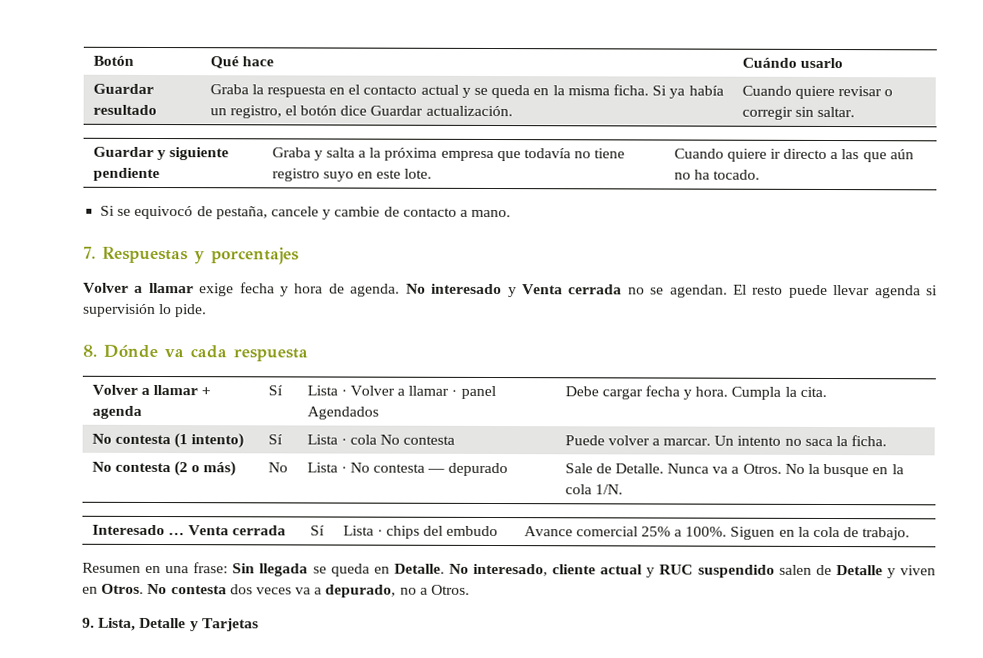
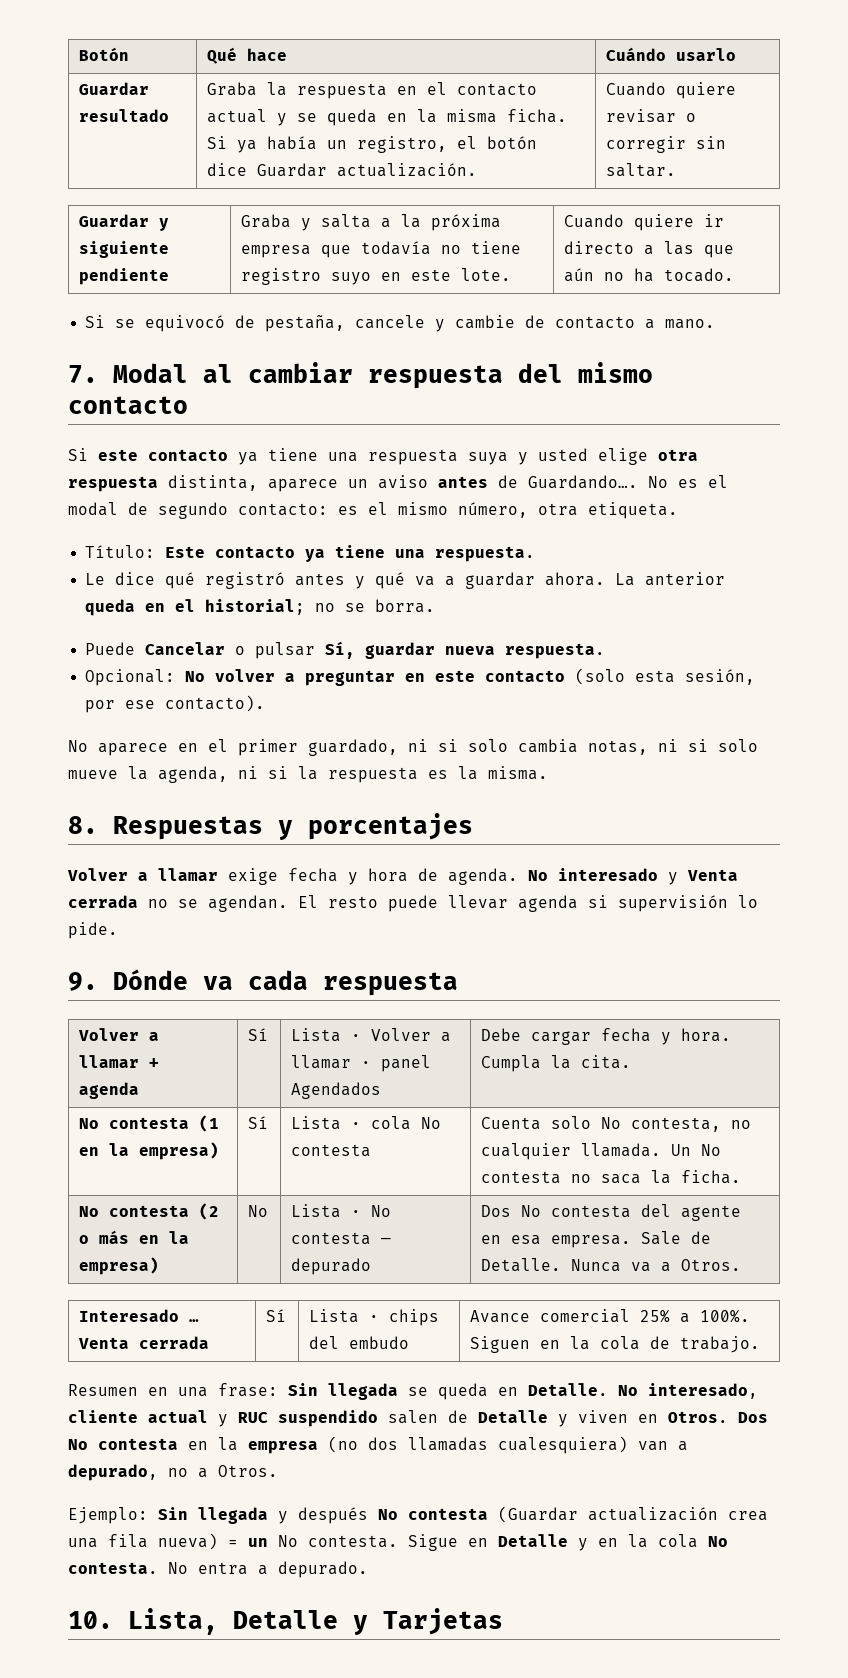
(96, 252) none -> [113,362,653,389] [68,396,188,414] [68,448,698,465] [68,475,728,492] [68,502,678,519] [85,545,536,562] [85,572,726,589] [85,599,436,616] [85,641,606,659] [85,668,756,686] [85,695,266,713] [68,739,758,756] [68,766,548,783] [68,816,98,834] Modal al cambiar respuesta del mismo contacto // Si este contacto ya tiene una respuesta suya y usted elige otra respuesta distinta, aparece un aviso antes de Guardando…. No es el modal de segundo contacto: es el mismo número, otra etiqueta. // Título: Este contacto ya tiene una respuesta. // Le dice qué registró antes y qué va a guardar ahora. La anterior queda en el historial; no se borra. // Puede Cancelar o pulsar Sí, guardar nueva respuesta. // Opcional: No volver a preguntar en este contacto (solo esta sesión, por ese contacto). // No aparece en el primer guardado, ni si solo cambia notas, ni si solo mueve la agenda, ni si la respuesta es la misma. // 8.
[82,344,97,357] 8. -> [68,972,98,991] 9.
[191,433,245,449] intento) -> [79,1142,220,1160] en la empresa)
[564,435,782,446] Puede volver a marcar. Un intento -> [481,1116,752,1132] [481,1143,722,1160] [481,1171,562,1184] Cuenta solo No contesta, no cualquier llamada. Un No contesta
[203,461,237,477] más) -> [99,1230,190,1244] [79,1257,160,1275] más en la empresa)
(509, 469) none -> [481,1204,742,1221] [481,1235,632,1248] Dos No contesta del agente en esa empresa.
[784,463,904,478] [564,484,623,495] No la busque en la cola 1/N. -> (742, 1265) none
[147,583,312,595] No contesta dos veces va -> [738,1412,768,1423] [68,1436,668,1454] Dos No contesta en la empresa (no dos llamadas cualesquiera) van
[82,617,95,628] 9. -> [68,1506,768,1524] [68,1533,728,1551] [68,1561,368,1578] [68,1611,113,1629] Ejemplo: Sin llegada y después No contesta (Guardar actualización crea una fila nueva) = un No contesta. Sigue en Detalle y en la cola No contesta. No entra a depurado. // 10.

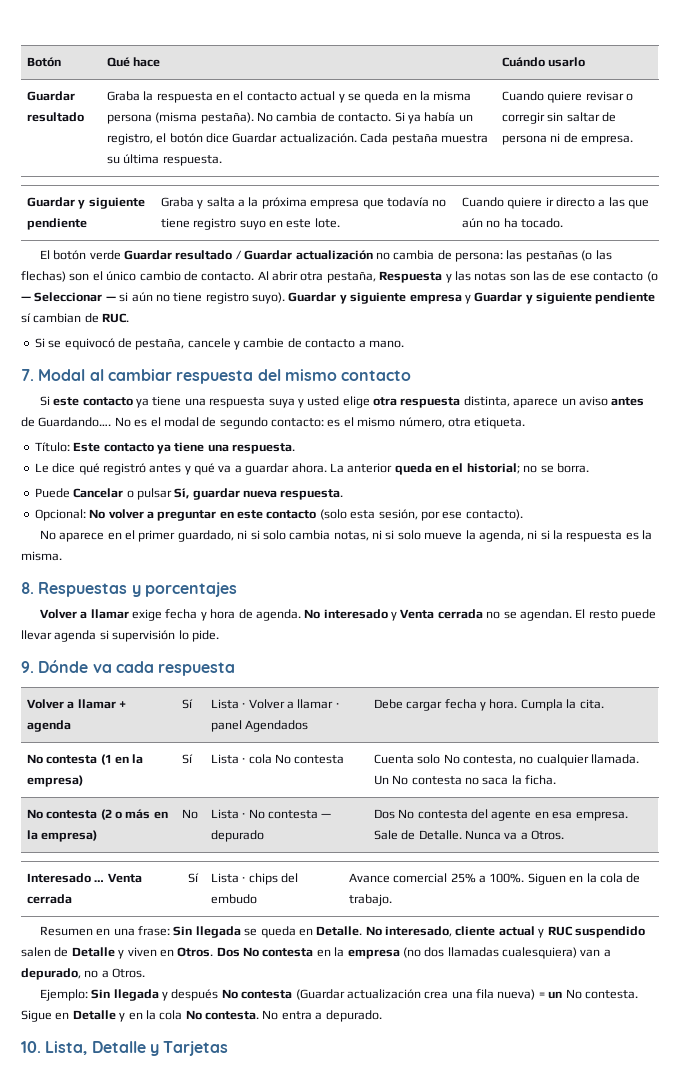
[507,109,568,123] ficha. -> [106,112,392,124] persona (misma pestaña). No cambia de contacto.
(478, 170) none -> [360,133,488,145] [106,154,222,166] Cada pestaña muestra su última respuesta.
[606,163,677,177] saltar. -> [566,112,617,122] [501,133,634,145] saltar de persona ni de empresa.
(735, 275) none -> [39,250,612,262] [21,271,658,283] [21,292,656,304] [21,313,130,323] // El botón verde Guardar resultado / Guardar actualización no cambia de persona: las pestañas (o las flechas) son el único cambio de contacto. Al abrir otra pestaña, Respuesta y las notas son las de ese contacto (o — Seleccionar — si aún no tiene registro suyo). Guardar y siguiente empresa y Guardar y siguiente pendiente sí cambian de RUC.

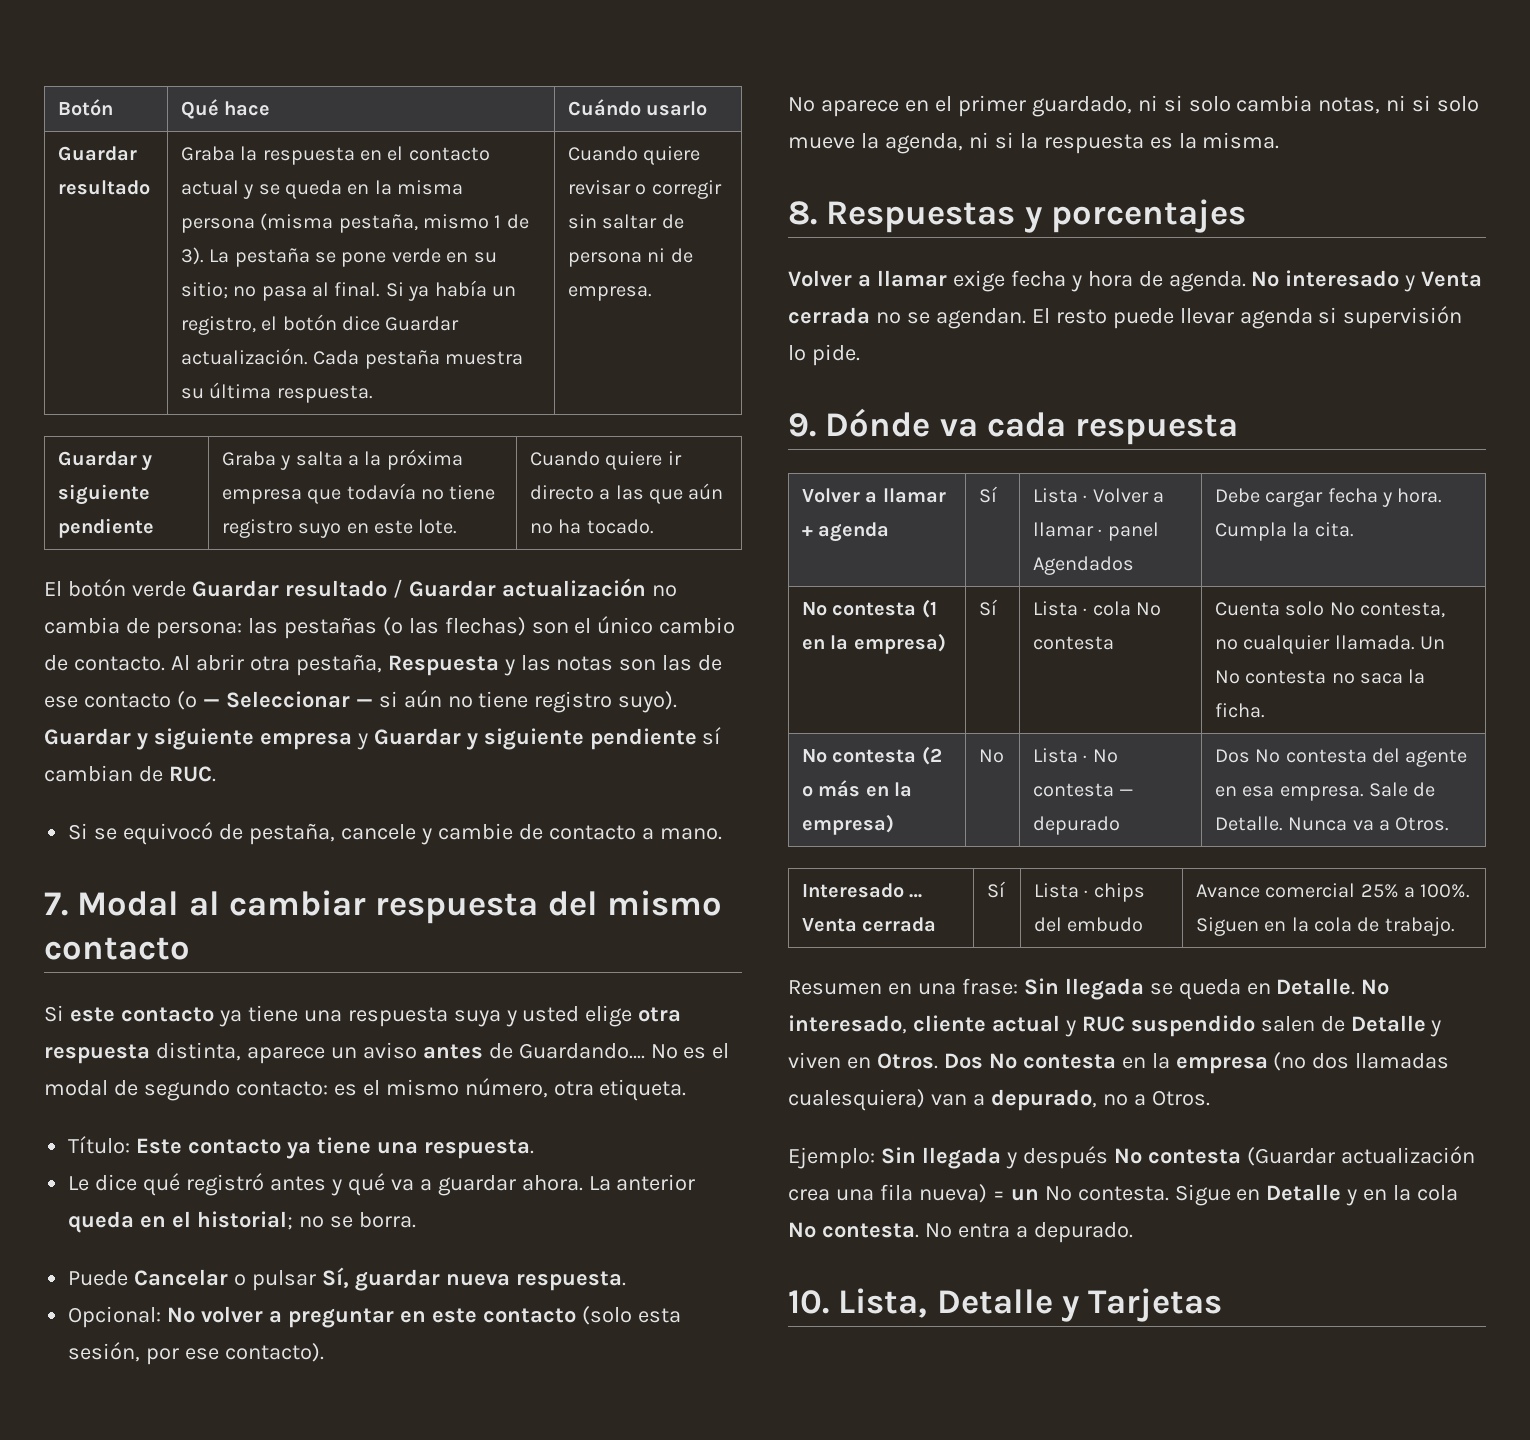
[200,112,392,124] pestaña). No cambia de contacto. -> [338,214,529,233] [180,247,497,267] [180,282,381,301] pestaña, mismo 1 de 3). La pestaña se pone verde en su sitio; no pasa al final.

